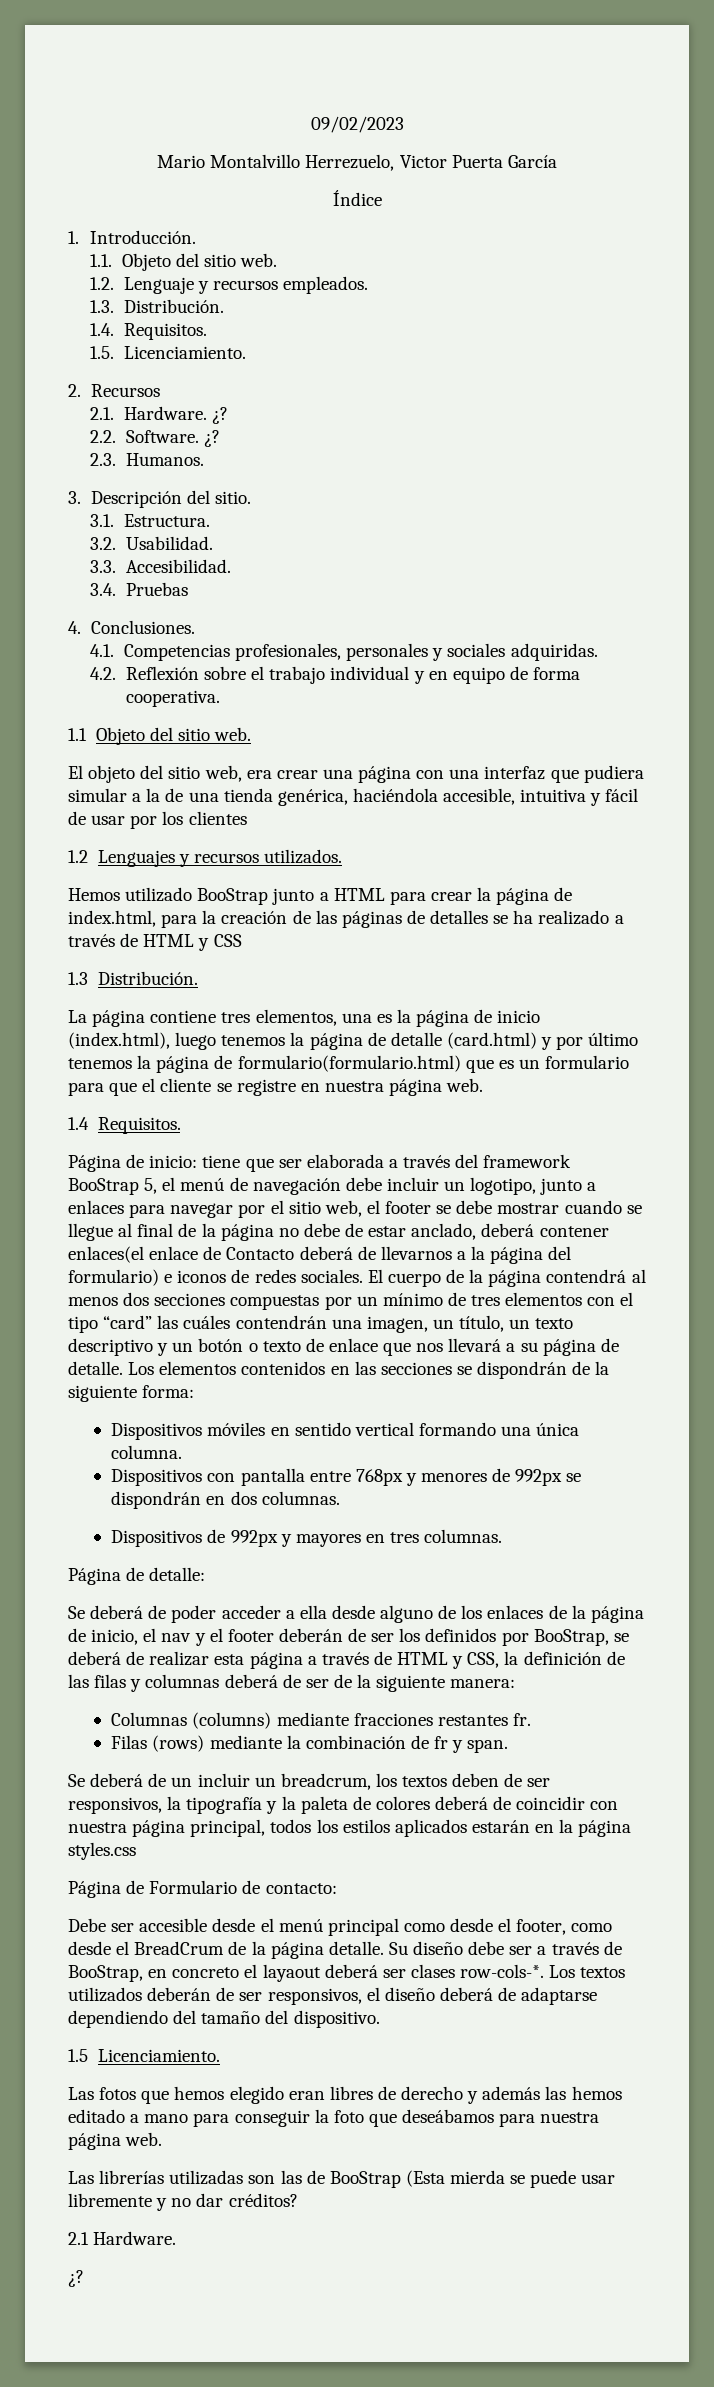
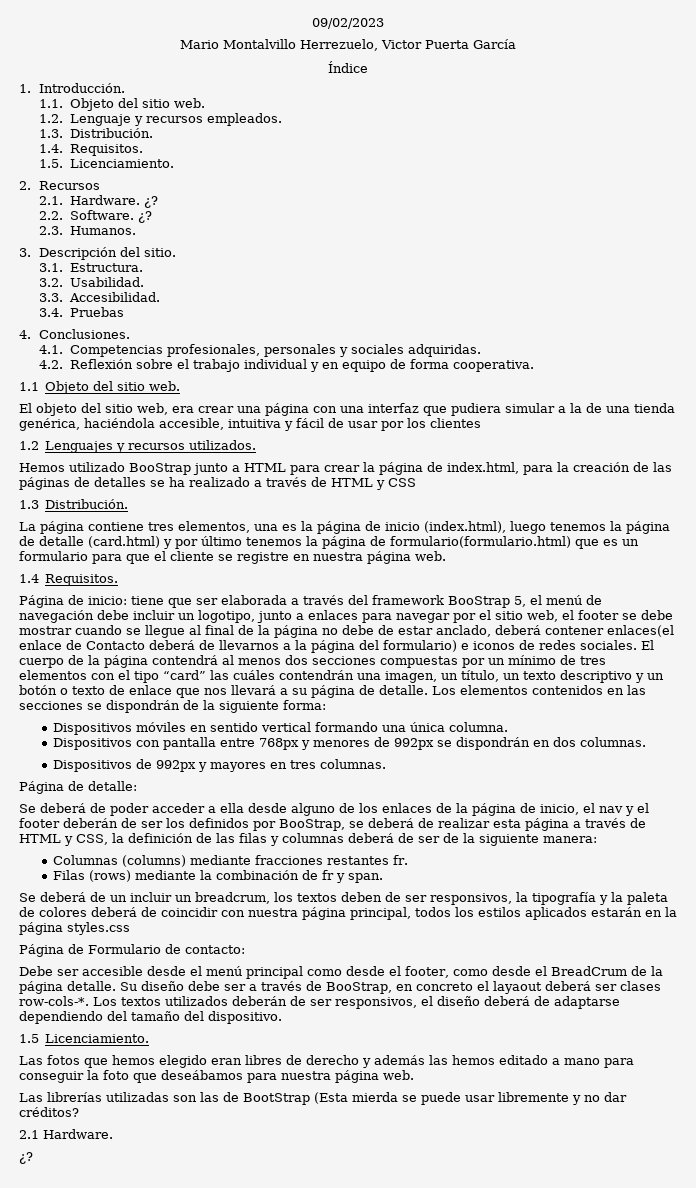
[329,2171,401,2188] BooStrap -> [243,1093,310,1105] BootStrap

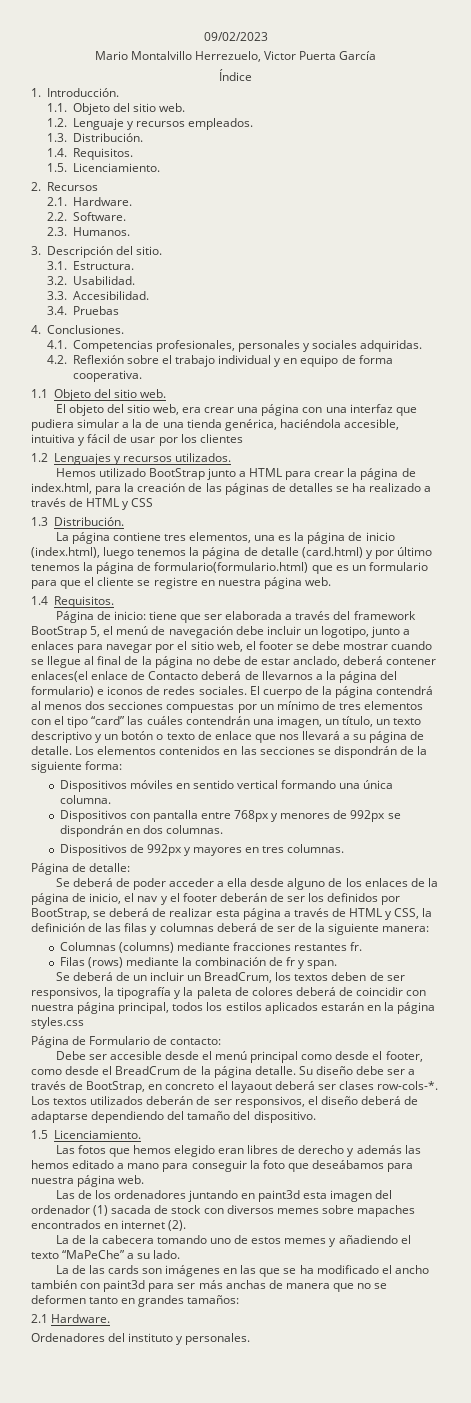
[143,196,158,208] ¿? -> (132, 201) none
[137,211,152,223] ¿? -> (126, 216) none
[129,463,191,475] BooStrap -> [148,468,205,480] BootStrap
[448,596,510,608] BooStrap -> [31,626,87,638] BootStrap
[279,819,345,831] BooStrap, -> [31,908,90,920] BootStrap,
[195,892,270,904] breadcrum, -> [204,972,273,983] BreadCrum,
[326,982,392,994] BooStrap, -> [86,1081,146,1093] BootStrap,
[47,1092,627,1105] [19,1107,79,1117] [19,1129,113,1139] [19,1152,33,1164] librerías utilizadas son las de BootStrap (Esta mierda se puede usar libremente y no dar créditos? // 2.1 Hardware. // ¿? -> [77,1190,393,1202] [31,1205,415,1217] [31,1220,187,1231] [55,1235,411,1247] [31,1250,181,1259] [55,1265,429,1277] [31,1280,388,1292] [31,1295,240,1307] [31,1314,111,1323] [31,1333,251,1345] de los ordenadores juntando en paint3d esta imagen del ordenador (1) sacada de stock con diversos memes sobre mapaches encontrados en internet (2). // La de la cabecera tomando uno de estos memes y añadiendo el texto “MaPeChe” a su lado. // La de las cards son imágenes en las que se ha modificado el ancho también con paint3d para ser más anchas de manera que no se deformen tanto en grandes tamaños: // 2.1 Hardware. // Ordenadores del instituto y personales.

